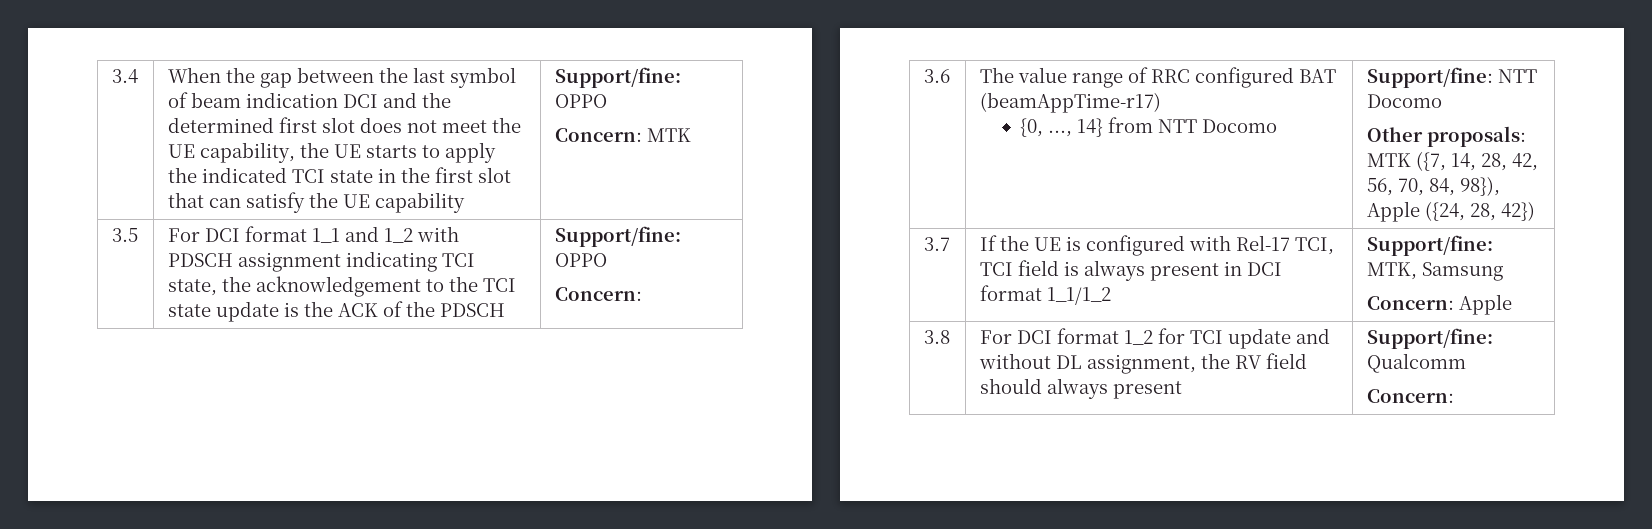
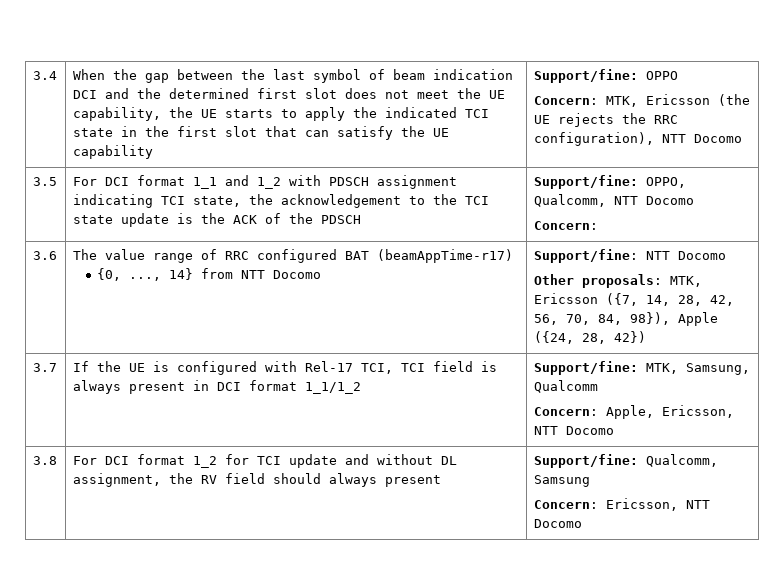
[646,128,691,142] MTK -> [605,94,750,107] [533,113,678,127] [533,132,742,146] MTK, Ericsson (the UE rejects the RRC configuration), NTT Docomo
[554,253,607,267] OPPO -> [645,177,686,188] [533,194,694,207] OPPO, Qualcomm, NTT Docomo
[1366,153,1411,167] MTK -> [669,276,702,287] [533,293,598,304] MTK, Ericsson
[1421,262,1503,281] [1366,294,1512,315] Samsung // Concern: Apple -> [685,363,750,375] [533,380,598,393] [533,405,734,419] [533,426,614,435] Samsung, Qualcomm // Concern: Apple, Ericsson, NTT Docomo
[1366,353,1466,373] [1366,389,1454,403] Qualcomm // Concern: -> [645,454,718,467] [533,475,590,487] [533,498,710,511] [533,519,582,528] Qualcomm, Samsung // Concern: Ericsson, NTT Docomo

